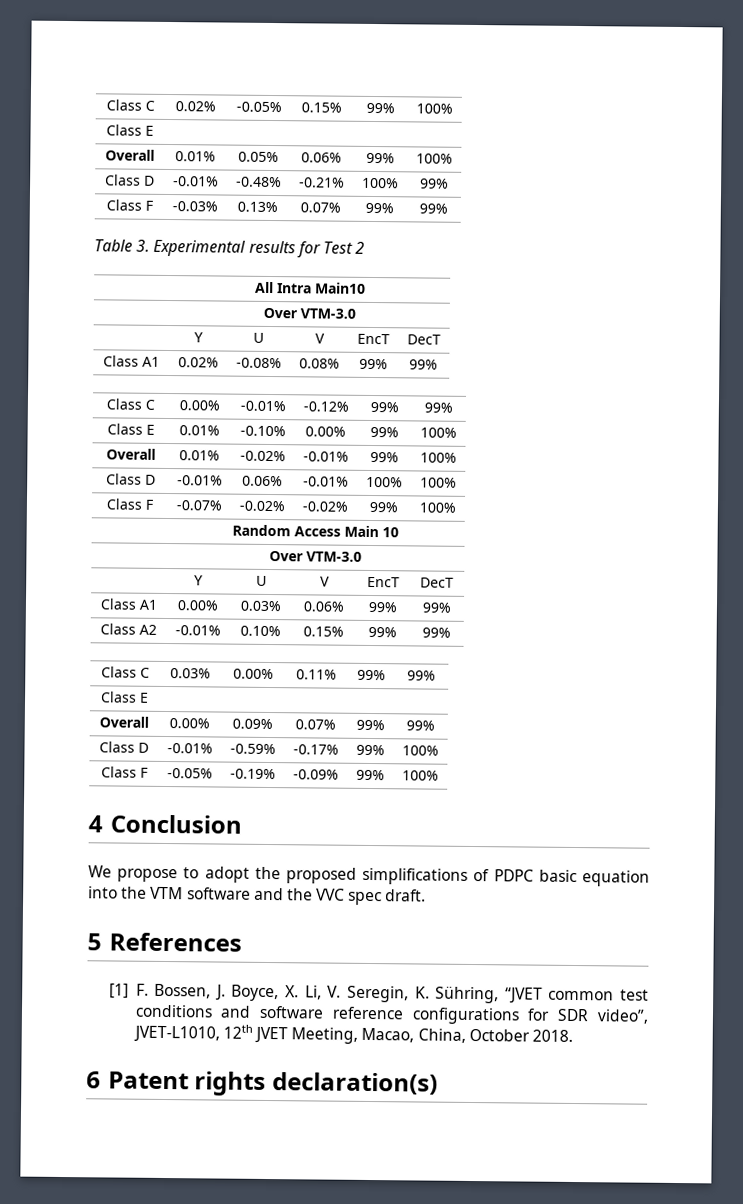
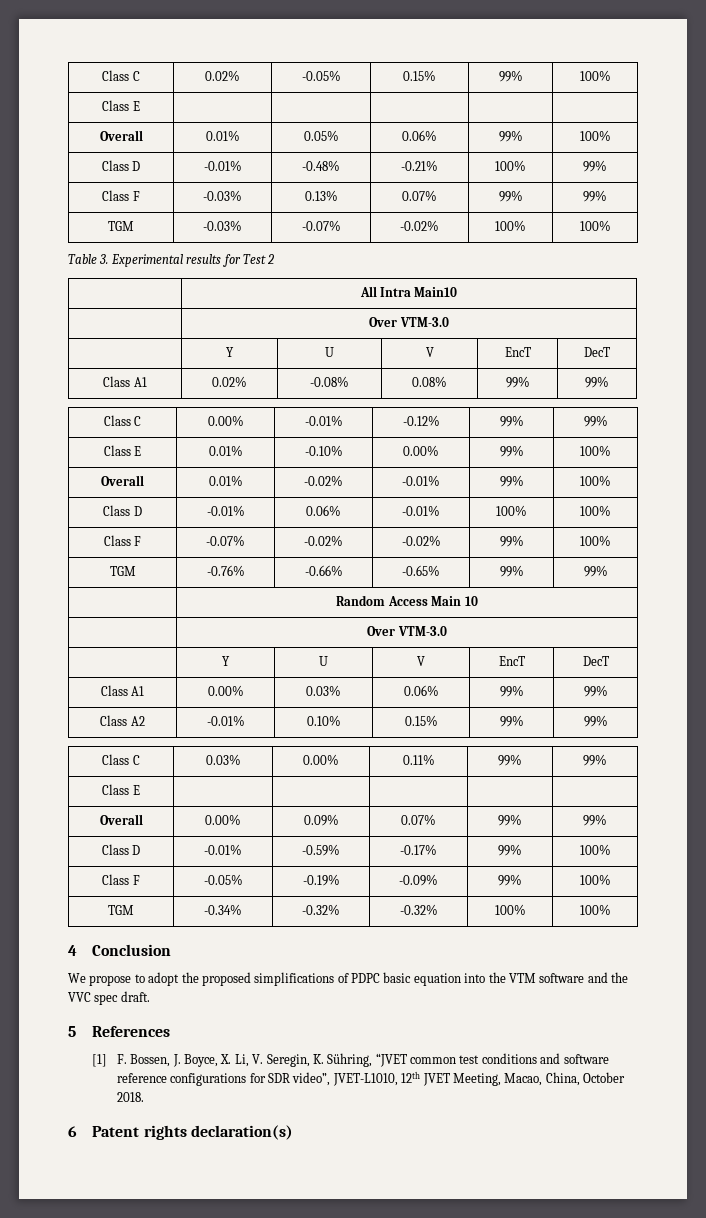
(448, 208) none -> [108,221,134,231] [203,220,242,231] [301,220,341,231] [400,220,439,231] [495,220,526,231] [579,220,611,231] // TGM | -0.03% | -0.07% | -0.02% | 100% | 100%
(456, 507) none -> [109,566,136,576] [206,565,245,576] [304,565,343,576] [402,565,440,576] [499,565,524,577] [583,565,608,577] // TGM | -0.76% | -0.66% | -0.65% | 99% | 99%
(439, 775) none -> [108,905,134,915] [204,904,242,915] [302,904,340,915] [399,904,438,915] [494,904,526,915] [579,904,611,915] // TGM | -0.34% | -0.32% | -0.32% | 100% | 100%

